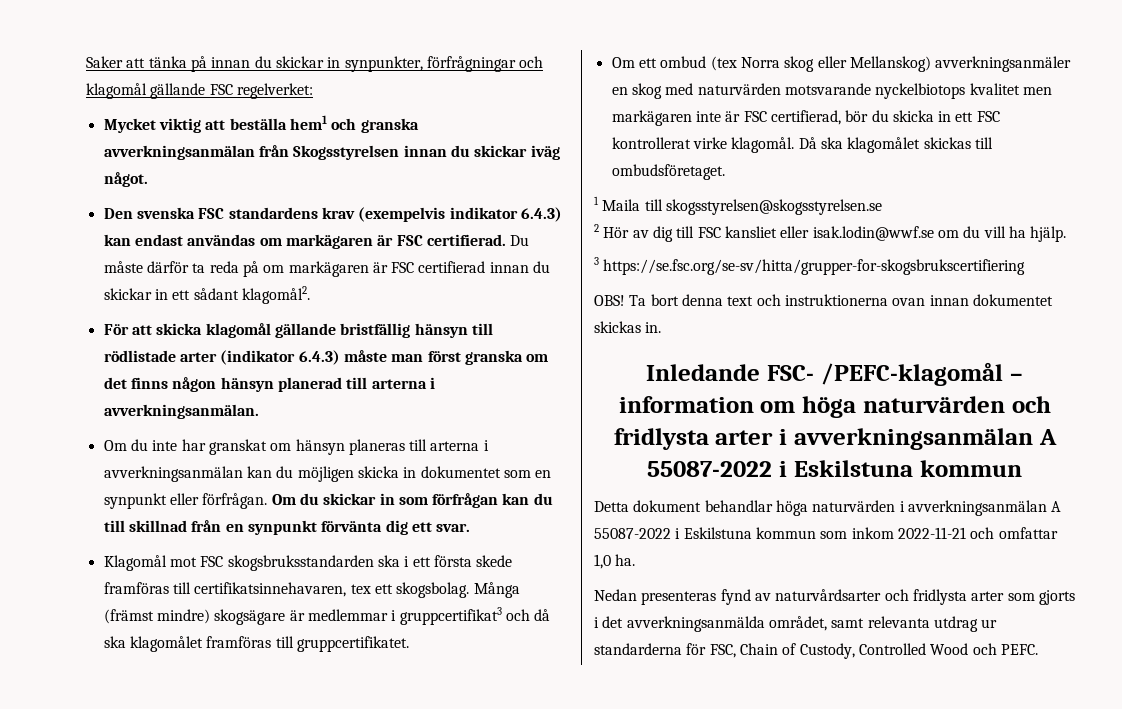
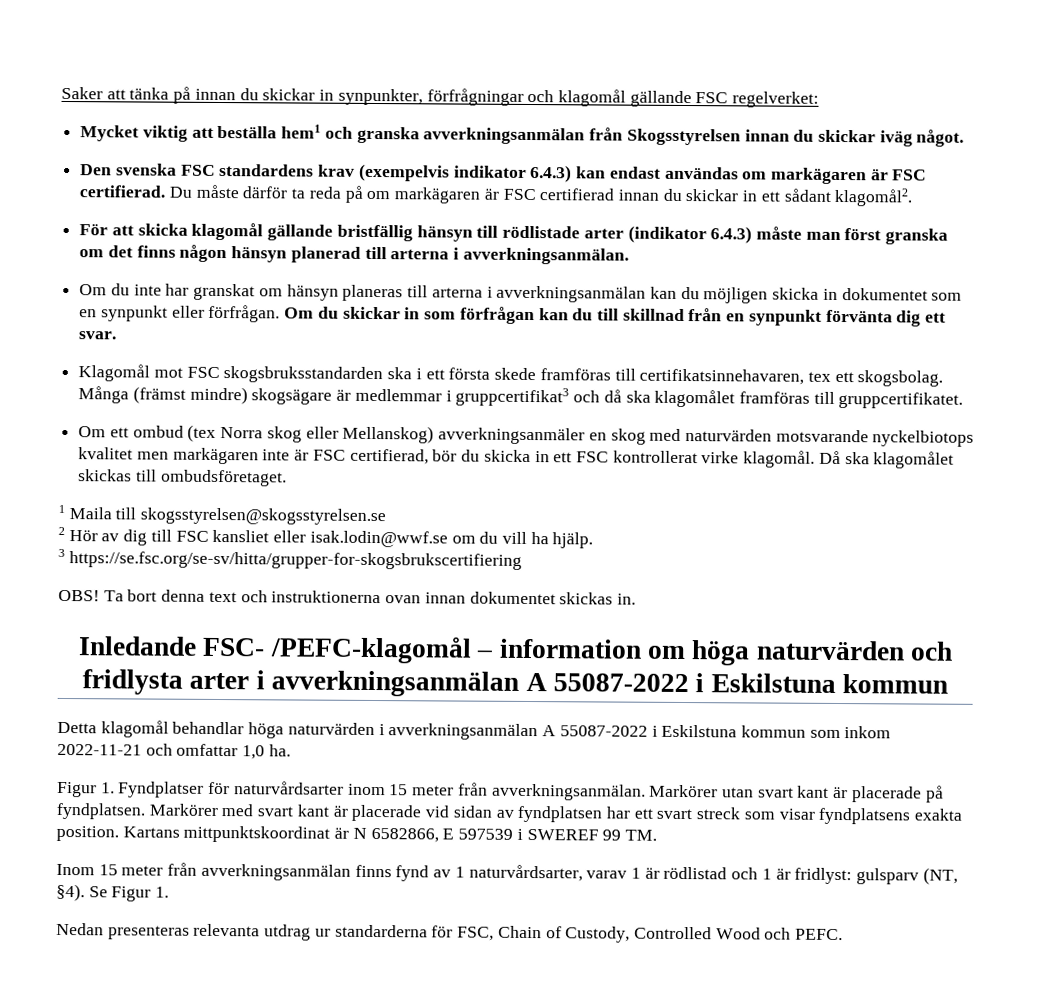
[633,500,702,512] dokument -> [100,720,169,738] klagomål
[594,589,1075,605] [594,616,865,632] Nedan presenteras fynd av naturvårdsarter och fridlysta arter som gjorts i det avverkningsanmälda området, samt -> [57,781,944,803] [56,802,963,825] [56,825,657,843] [56,862,958,885] [56,883,170,902] [56,922,190,940] Figur 1. Fyndplatser för naturvårdsarter inom 15 meter från avverkningsanmälan. Markörer utan svart kant är placerade på fyndplatsen. Markörer med svart kant är placerade vid sidan av fyndplatsen har ett svart streck som visar fyndplatsens exakta position. Kartans mittpunktskoordinat är N 6582866, E 597539 i SWEREF 99 TM. // Inom 15 meter från avverkningsanmälan finns fynd av 1 naturvårdsarter, varav 1 är rödlistad och 1 är fridlyst: gulsparv (NT, §4). Se Figur 1. // Nedan presenteras

